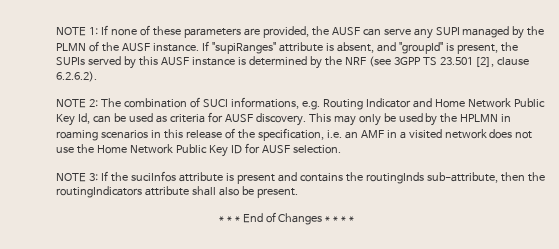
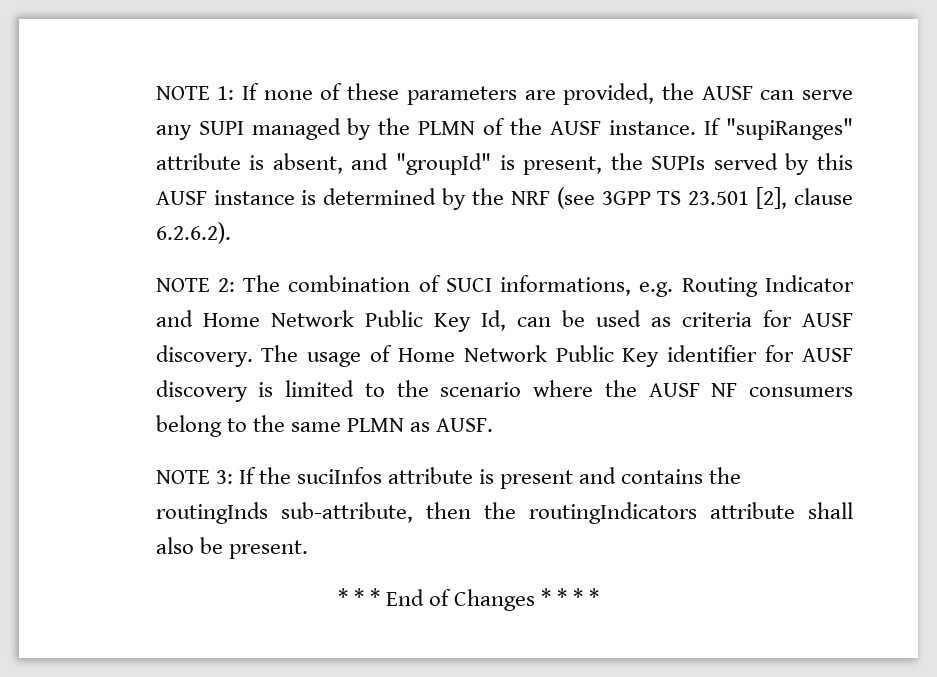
[308,113,512,126] [55,128,533,141] [55,143,341,157] This may only be used by the HPLMN in roaming scenarios in this release of the specification, i.e. an AMF in a visited network does not use the Home Network Public Key ID for AUSF selection. -> [261,345,854,367] [155,380,854,402] [155,415,494,437] The usage of Home Network Public Key identifier for AUSF discovery is limited to the scenario where the AUSF NF consumers belong to the same PLMN as AUSF.

